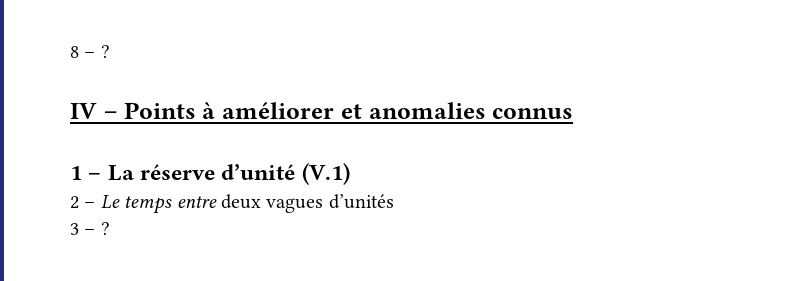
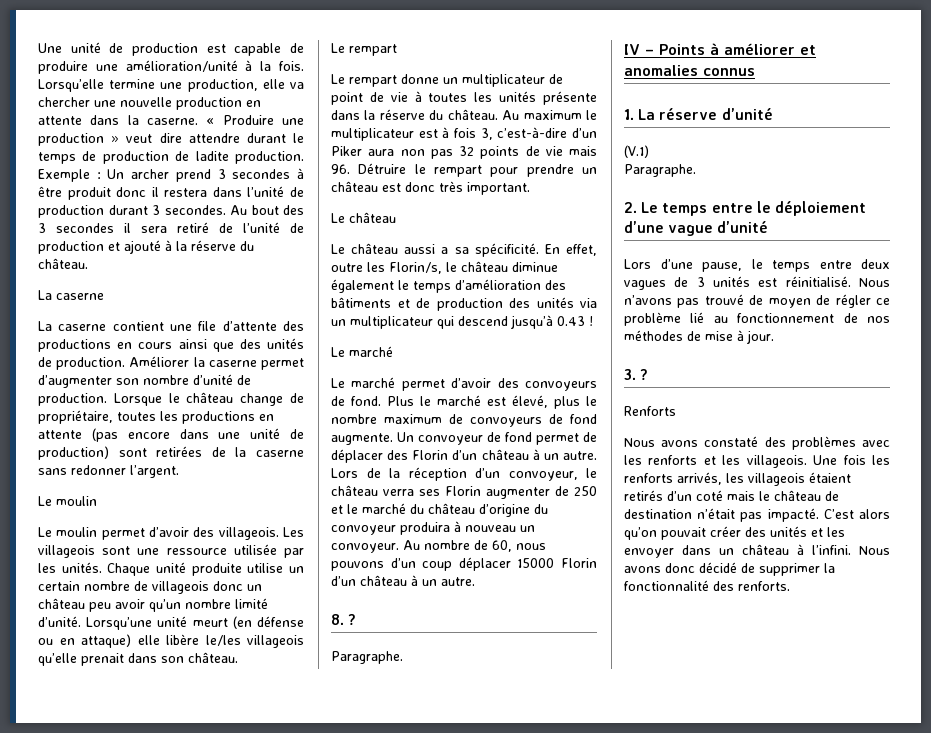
[70,45,110,58] 8 – ? -> [38,42,304,56] [38,60,304,74] [38,79,304,92] [38,97,261,110] [38,115,304,125] [38,133,304,146] [38,151,304,164] [38,168,304,182] [38,186,304,200] [38,205,304,218] [38,222,304,233] [38,240,254,254] [38,258,88,269] [38,290,104,300] [38,321,304,331] [38,338,304,352] [38,356,304,370] [38,374,251,388] [38,392,304,406] [38,410,274,424] [38,428,304,442] [38,446,304,460] [38,465,179,478] [38,496,97,506] [38,527,304,540] [38,544,304,558] [38,562,304,576] [38,581,262,594] [38,598,268,612] [38,616,304,630] [38,634,304,648] [38,652,238,666] [331,43,397,56] [331,74,563,87] [331,91,597,105] [331,109,597,120] [331,127,597,141] [331,146,597,159] [331,163,597,177] [331,181,530,195] [331,212,396,223] [331,243,597,257] [331,261,558,274] [331,279,566,293] [331,297,597,311] [331,315,593,329] [331,346,393,357] [331,377,597,391] [331,395,597,409] [331,414,597,427] [331,432,597,445] [331,449,597,463] [331,467,597,481] [331,485,597,499] [331,503,548,517] [331,521,535,535] [331,540,546,553] [331,557,597,571] [331,575,475,586] [331,614,357,625] [331,651,403,664] Une unité de production est capable de produire une amélioration/unité à la fois. Lorsqu’elle termine une production, elle va chercher une nouvelle production en attente dans la caserne. « Produire une production » veut dire attendre durant le temps de production de ladite production. Exemple : Un archer prend 3 secondes à être produit donc il restera dans l’unité de production durant 3 secondes. Au bout des 3 secondes il sera retiré de l’unité de production et ajouté à la réserve du château. // La caserne // La caserne contient une file d’attente des productions en cours ainsi que des unités de production. Améliorer la caserne permet d’augmenter son nombre d’unité de production. Lorsque le château change de propriétaire, toutes les productions en attente (pas encore dans une unité de production) sont retirées de la caserne sans redonner l’argent. // Le moulin // Le moulin permet d’avoir des villageois. Les villageois sont une ressource utilisée par les unités. Chaque unité produite utilise un certain nombre de villageois donc un château peu avoir qu’un nombre limité d’unité. Lorsqu’une unité meurt (en défense ou en attaque) elle libère le/les villageois qu’elle prenait dans son château. // Le rempart // Le rempart donne un multiplicateur de point de vie à toutes les unités présente dans la réserve du château. Au maximum le multiplicateur est à fois 3, c’est-à-dire d’un Piker aura non pas 32 points de vie mais 96. Détruire le rempart pour prendre un château est donc très important. // Le château // Le château aussi a sa spécificité. En effet, outre les Florin/s, le château diminue également le temps d’amélioration des bâtiments et de production des unités via un multiplicateur qui descend jusqu’à 0.43 ! // Le marché // Le marché permet d’avoir des convoyeurs de fond. Plus le marché est élevé, plus le nombre maximum de convoyeurs de fond augmente. Un convoyeur de fond permet de déplacer des Florin d’un château à un autre. Lors de la réception d’un convoyeur, le château verra ses Florin augmenter de 250 et le marché du château d’origine du convoyeur produira à nouveau un convoyeur. Au nombre de 60, nous pouvons d’un coup déplacer 15000 Florin d’un château à un autre. // 8. ? // Paragraphe.
[70,166,102,180] 1 – -> [624,109,634,120] 1.
(296, 172) none -> (773, 114) //
[70,196,96,209] 2 – -> [624,164,696,177] [624,202,637,213] Paragraphe. // 2.
[221,194,394,213] [70,222,110,235] deux vagues d’unités // 3 – ? -> [756,201,866,216] [624,221,769,236] [624,259,890,272] [624,276,890,290] [624,294,890,308] [624,312,890,326] [624,330,774,344] [624,369,649,380] [624,406,676,416] [624,436,890,450] [624,455,890,468] [624,472,851,486] [624,490,839,501] [624,508,890,522] [624,526,845,540] [624,544,890,558] [624,562,835,576] [624,580,790,591] le déploiement d’une vague d’unité // Lors d’une pause, le temps entre deux vagues de 3 unités est réinitialisé. Nous n’avons pas trouvé de moyen de régler ce problème lié au fonctionnement de nos méthodes de mise à jour. // 3. ? // Renforts // Nous avons constaté des problèmes avec les renforts et les villageois. Une fois les renforts arrivés, les villageois étaient retirés d’un coté mais le château de destination n’était pas impacté. C’est alors qu’on pouvait créer des unités et les envoyer dans un château à l’infini. Nous avons donc décidé de supprimer la fonctionnalité des renforts.

